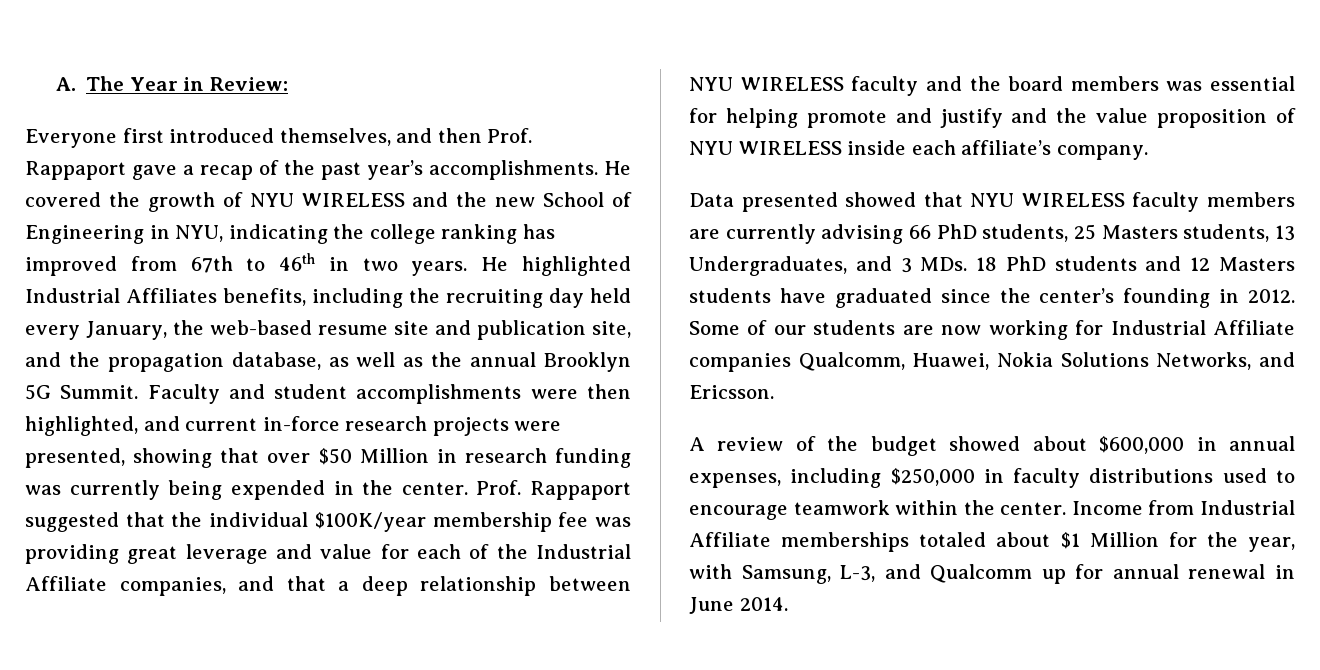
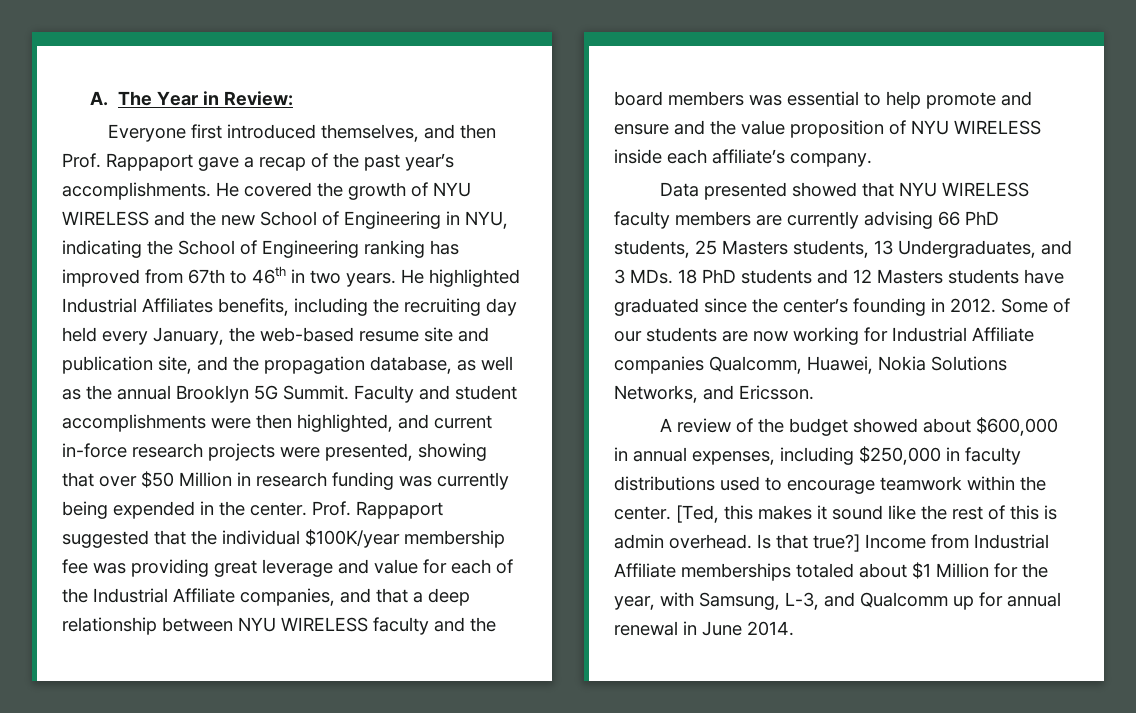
[369,224,436,244] college -> [178,240,359,258] School of Engineering
[689,108,798,128] for helping -> [864,91,921,109] to help
[939,108,1003,128] justify -> [614,124,669,135] ensure
(1067, 508) none -> [676,505,1057,523] [614,534,860,552] [Ted, this makes it sound like the rest of this is admin overhead. Is that true?]

